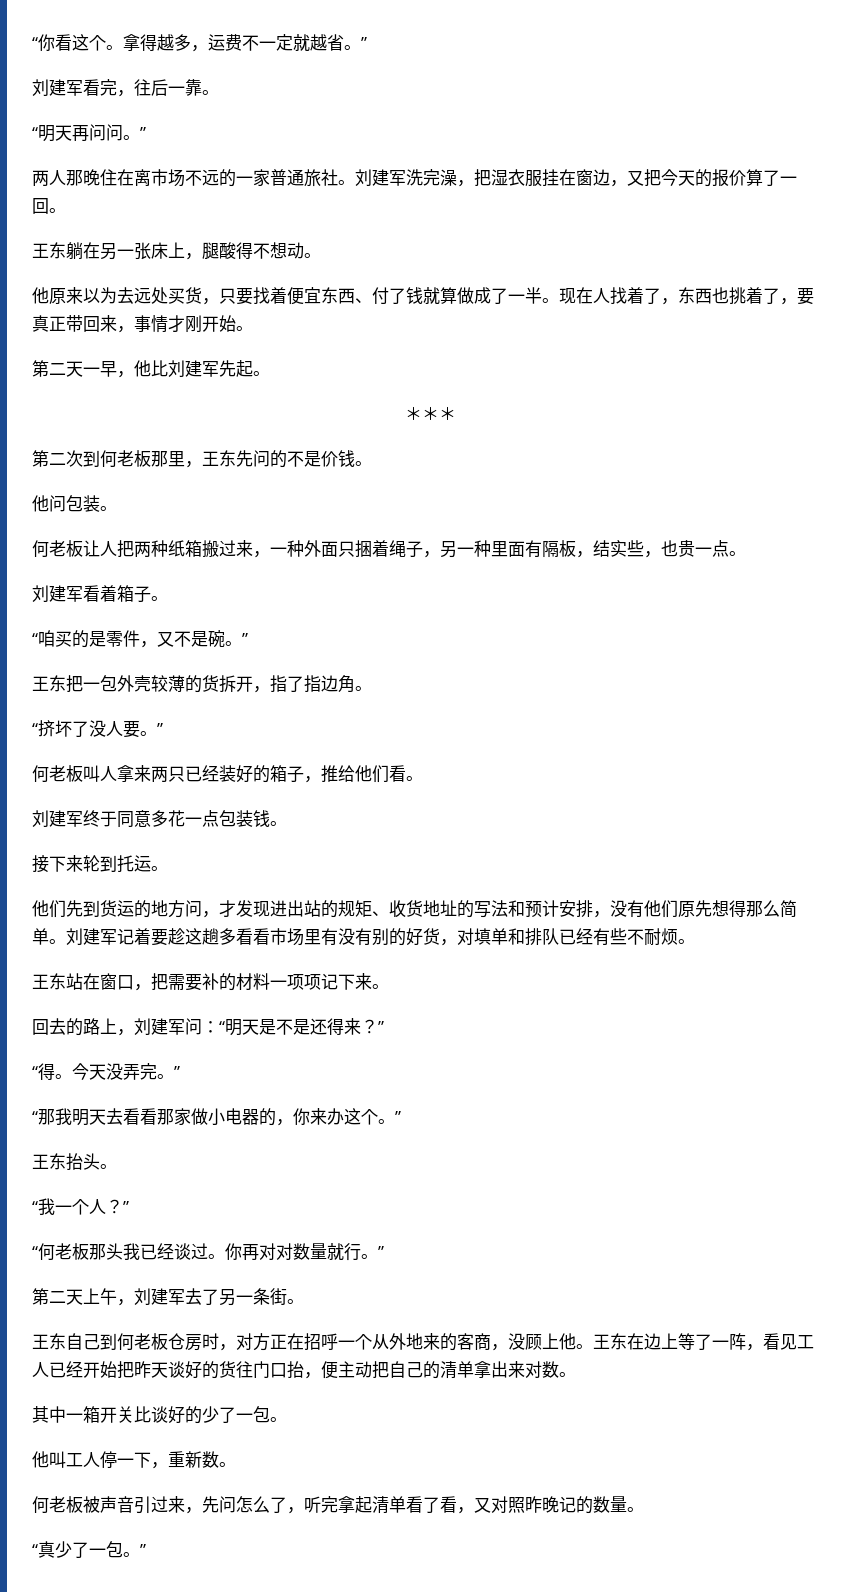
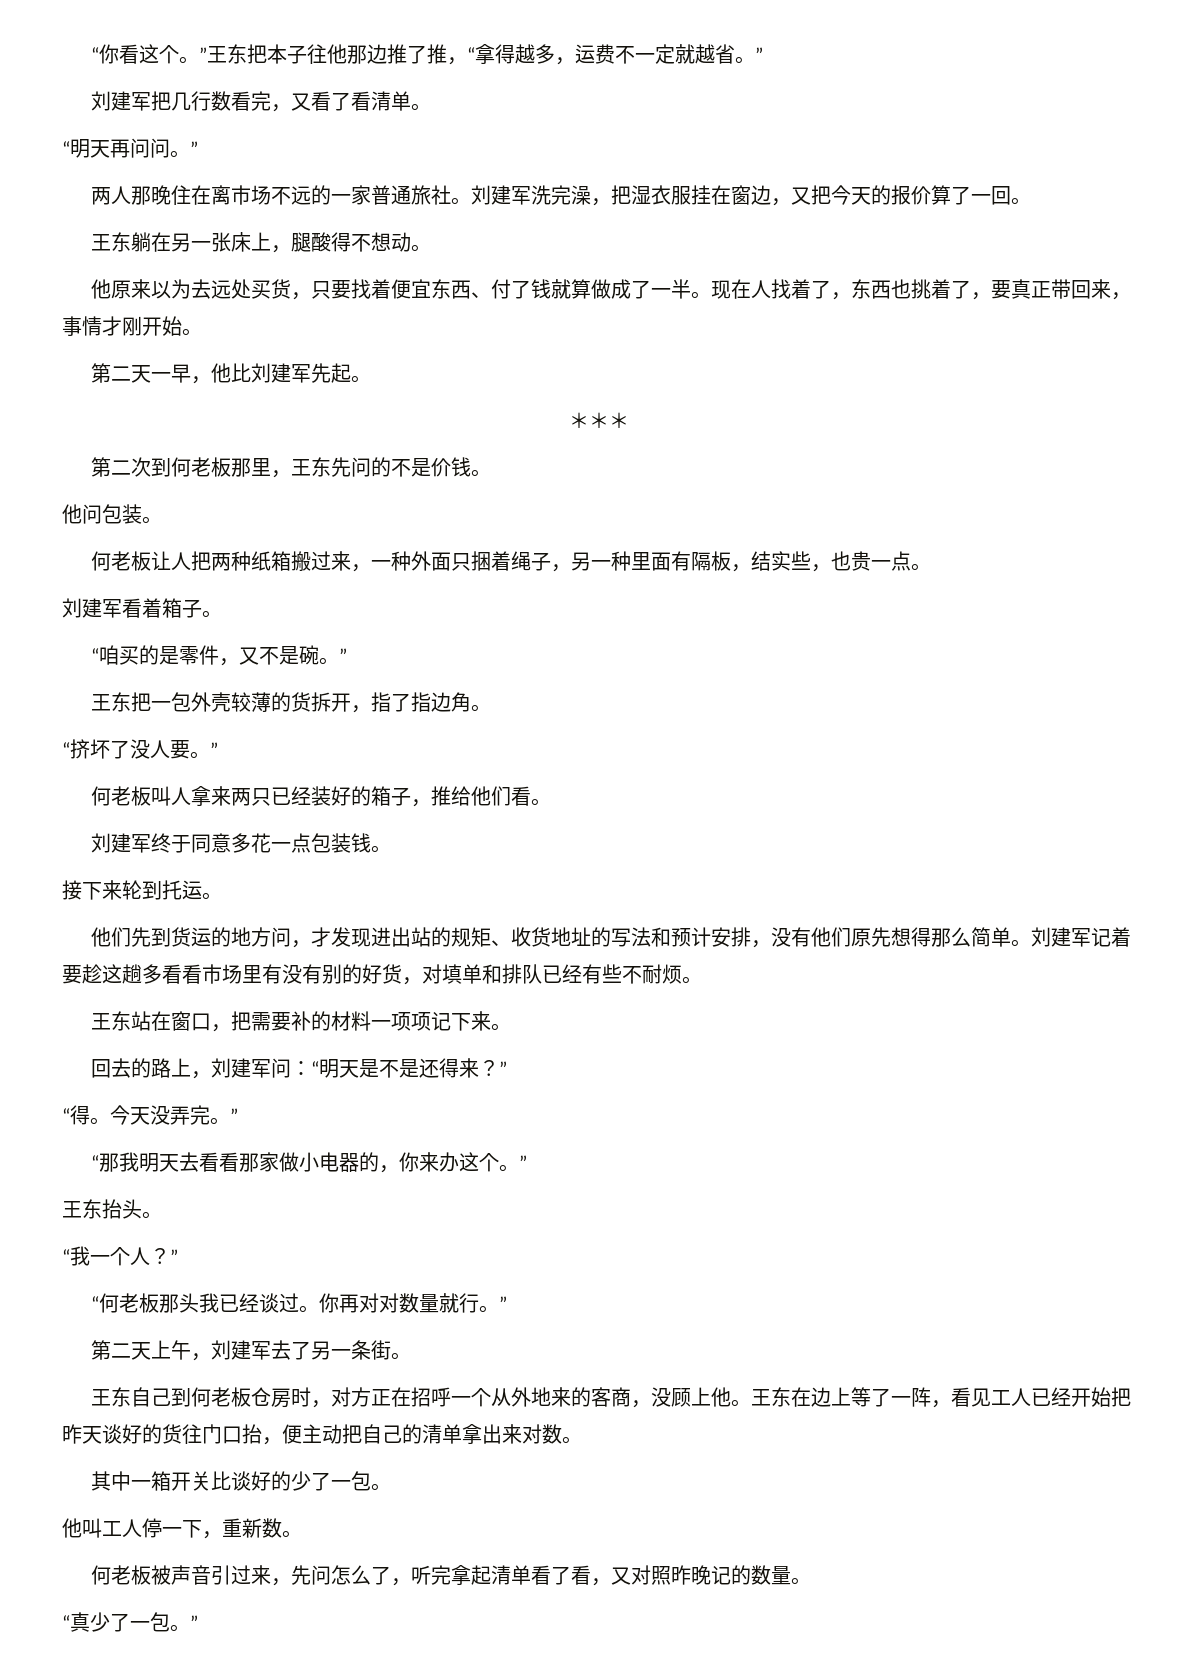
(123, 47) none -> [199,44,476,65] ”王东把本子往他那边推了推，“
[83,79,202,97] 看完，往后一靠 -> [151,91,412,112] 把几行数看完，又看了看清单

